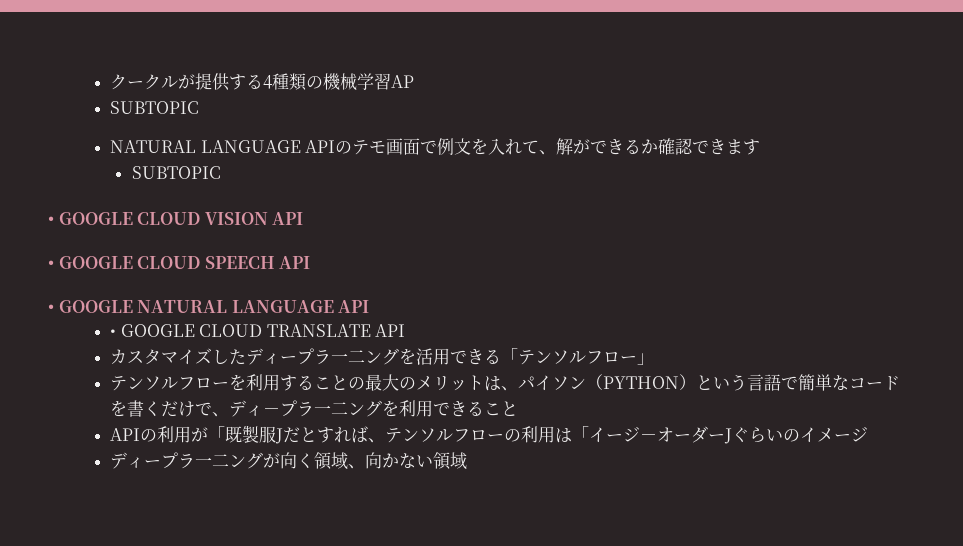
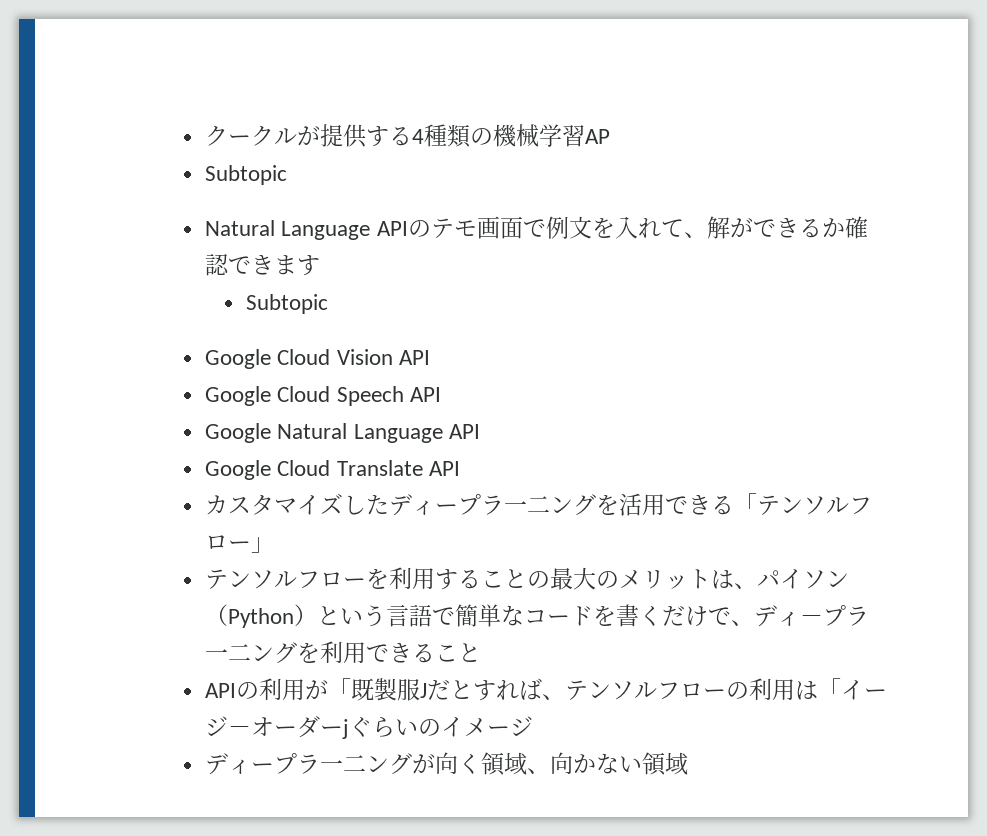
[110,101,200,114] [110,140,301,153] SUBTOPIC // NATURAL LANGUAGE -> [205,165,288,185] [205,220,371,240] Subtopic // Natural Language
[131,166,221,179] [48,212,304,225] [48,256,311,269] [48,300,370,313] [110,324,371,337] SUBTOPIC // • GOOGLE CLOUD VISION API // • GOOGLE CLOUD SPEECH API // • GOOGLE NATURAL LANGUAGE API // • GOOGLE CLOUD TRANSLATE -> [245,294,328,314] [205,349,430,369] [205,386,441,406] [205,423,480,443] [205,460,423,480] Subtopic // Google Cloud Vision API // Google Cloud Speech API // Google Natural Language API // Google Cloud Translate
[603,376,680,389] PYTHON -> [228,608,295,628] Python
[724,428,733,444] J -> [342,719,350,739] j

